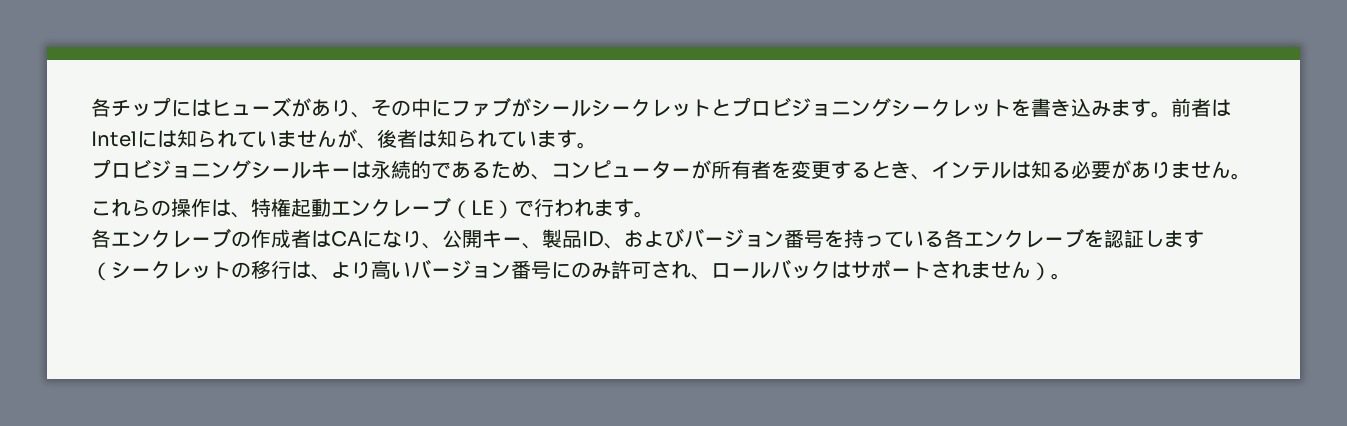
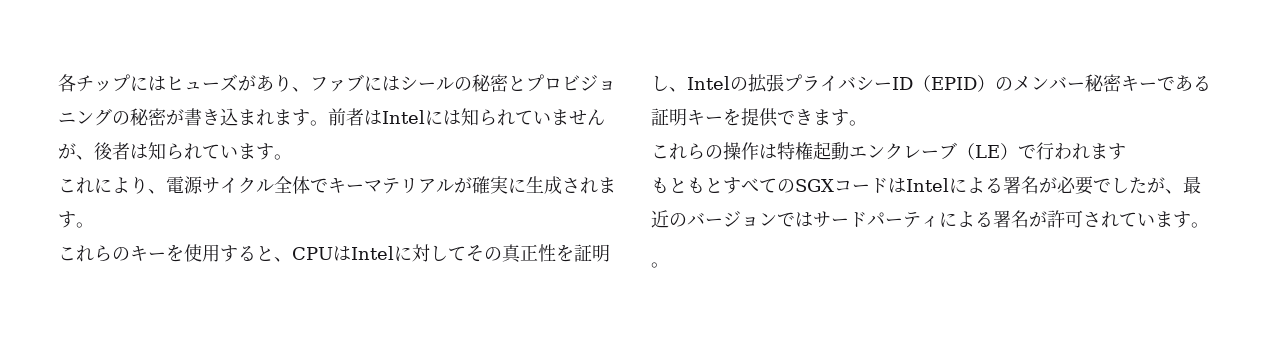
[371,97,711,117] その中にファブがシールシークレット -> [310,74,508,92] ファブにはシールの秘密
[891,98,1111,117] シークレットを書き込み -> [112,108,274,126] の秘密が書き込まれ
[91,159,1231,180] プロビジョニングシールキーは永続的であるため、コンピューターが所有者を変更するとき、インテルは知る必要がありません -> [58,176,616,194] [58,211,94,228] [58,244,610,263] [651,74,1211,93] [651,108,849,127] これにより、電源サイクル全体でキーマテリアルが確実に生成されます。 // これらのキーを使用すると、CPUはIntelに対してその真正性を証明し、Intelの拡張プライバシーID（EPID）のメンバー秘密キーである証明キーを提供できます
[231,212,251,218] 、 -> (777, 151) none
[634,211,654,218] [91,228,1204,249] [91,259,1071,281] 。 // 各エンクレーブの作成者はCAになり、公開キー、製品ID、およびバージョン番号を持っている各エンクレーブを認証します（シークレットの移行は、より高いバージョン番号にのみ許可され、ロールバックはサポートされません）。 -> [651,176,1201,195] [651,210,1209,228] [651,262,669,268] // もともとすべてのSGXコードはIntelによる署名が必要でしたが、最近のバージョンではサードパーティによる署名が許可されています。 // 。

